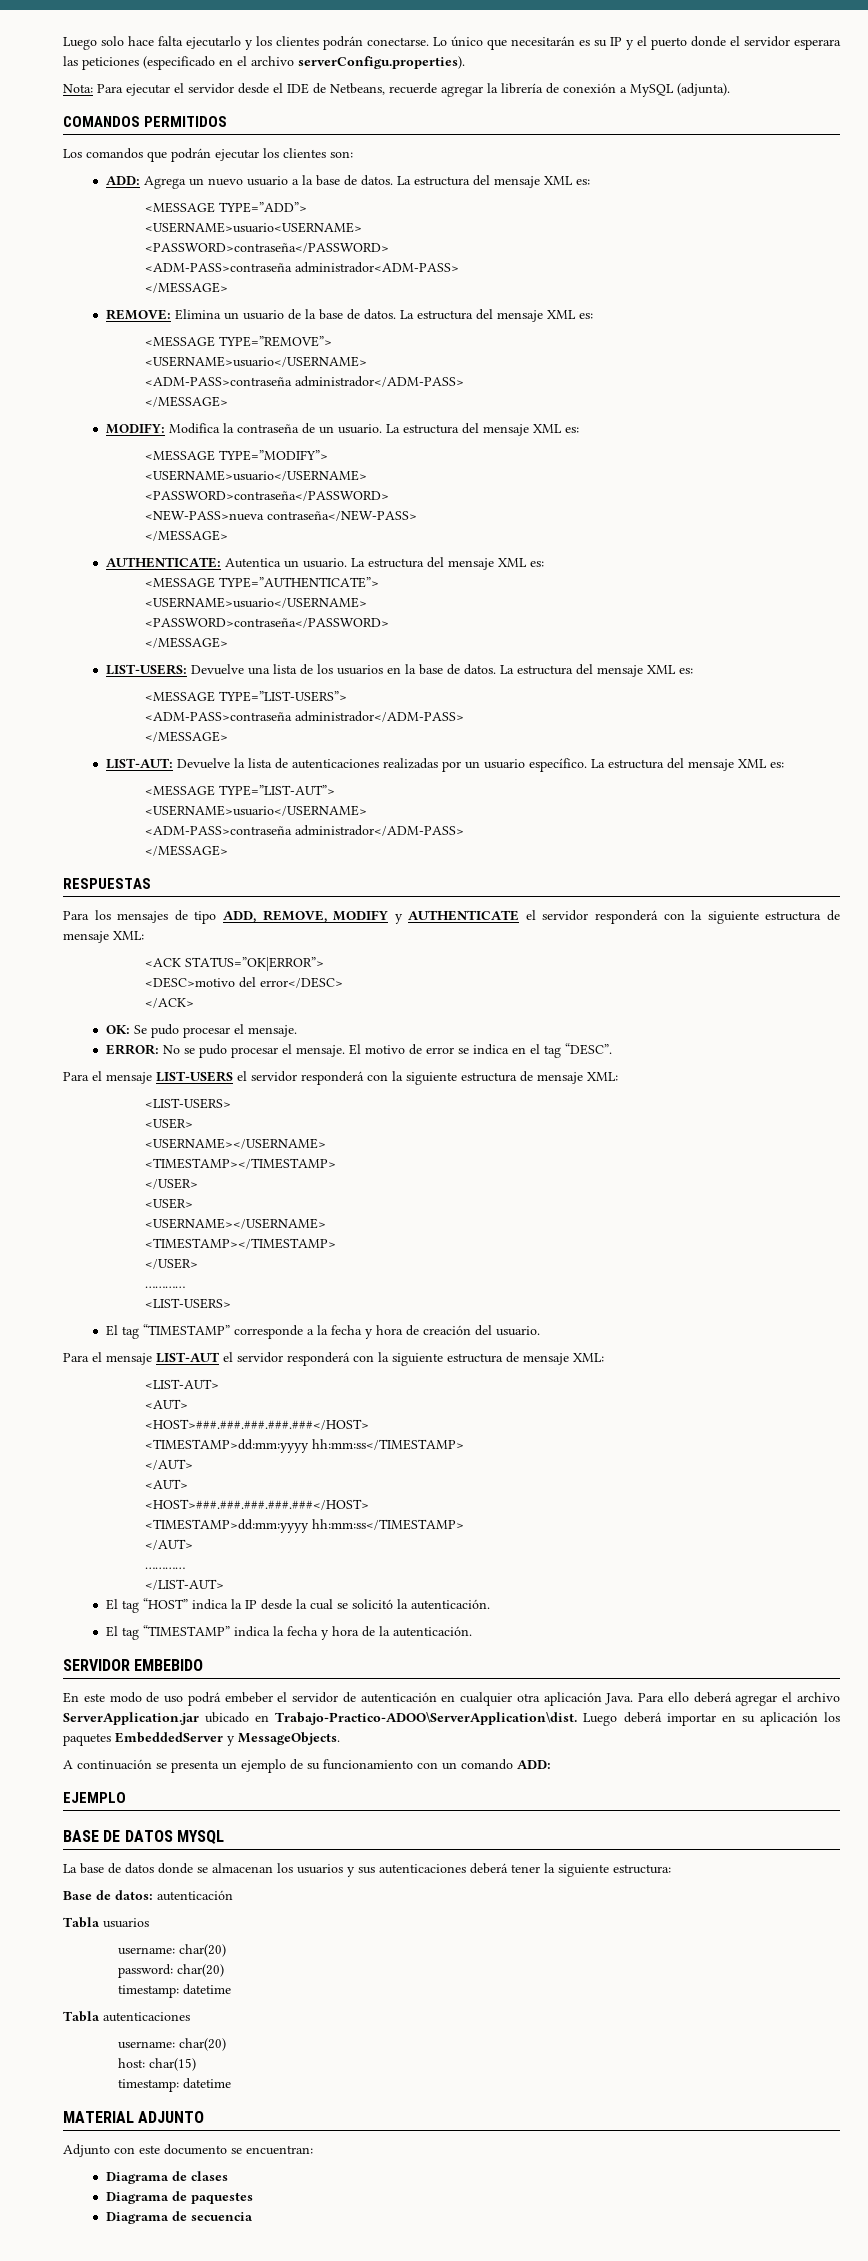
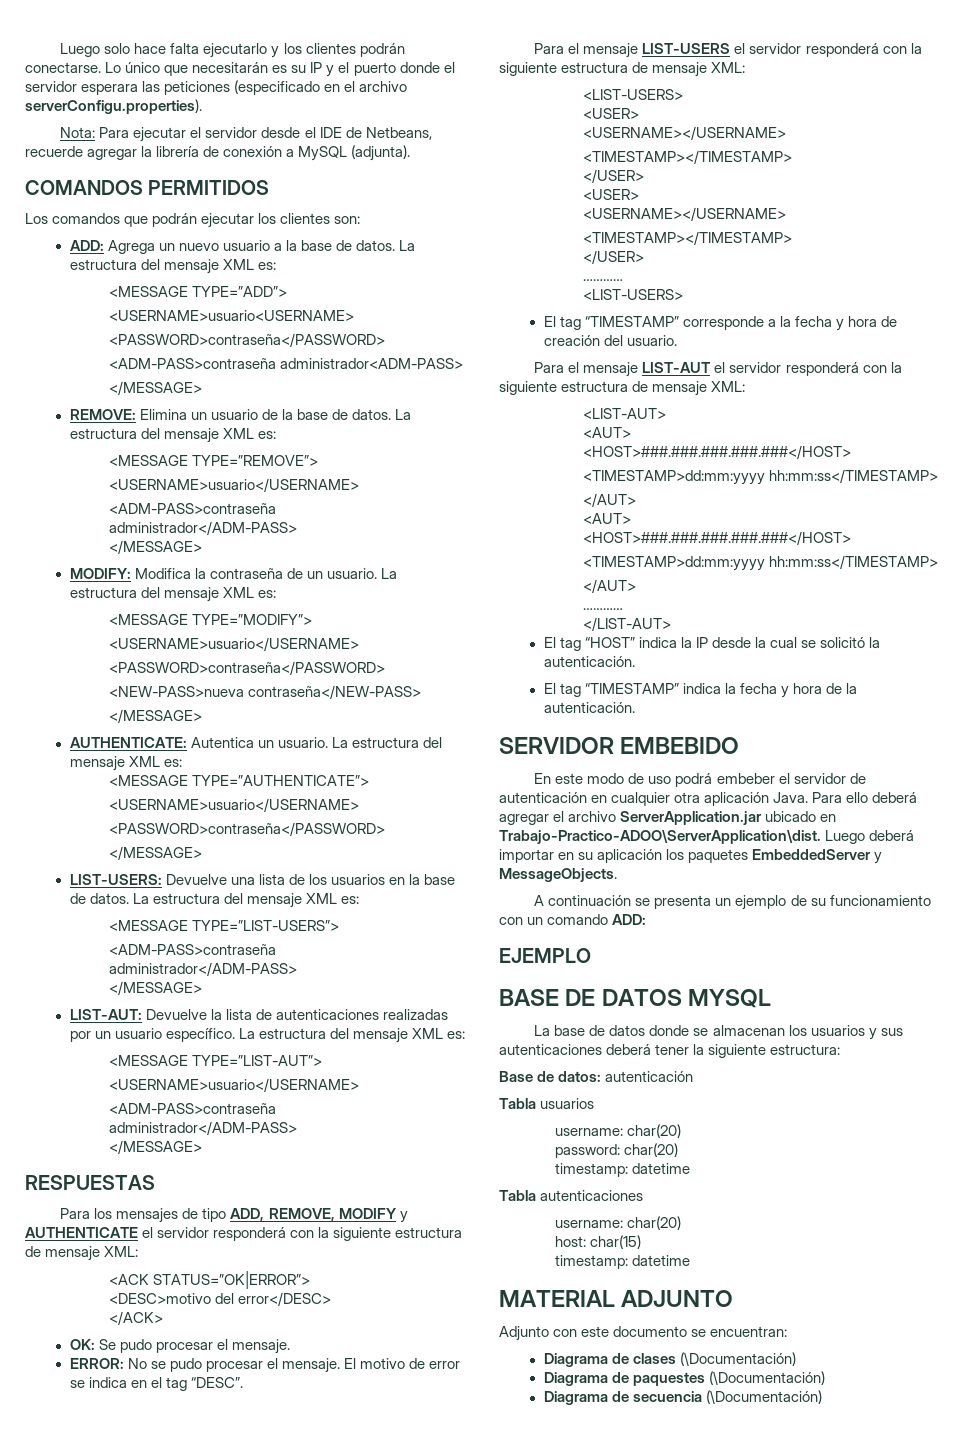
(228, 2176) none -> [679,1352,796,1366] (\Documentación)
(253, 2198) none -> [708,1371,825,1385] (\Documentación)
(253, 2216) none -> [705,1390,822,1404] (\Documentación)

